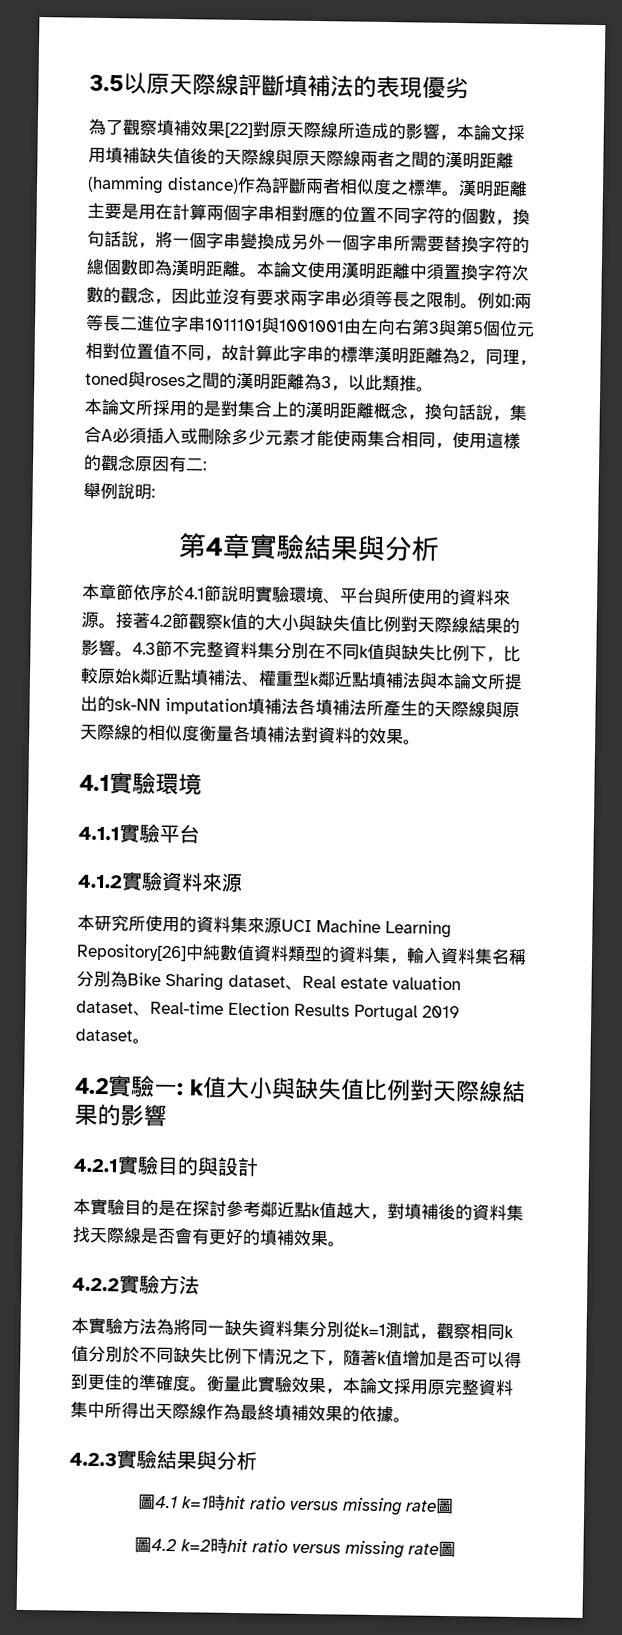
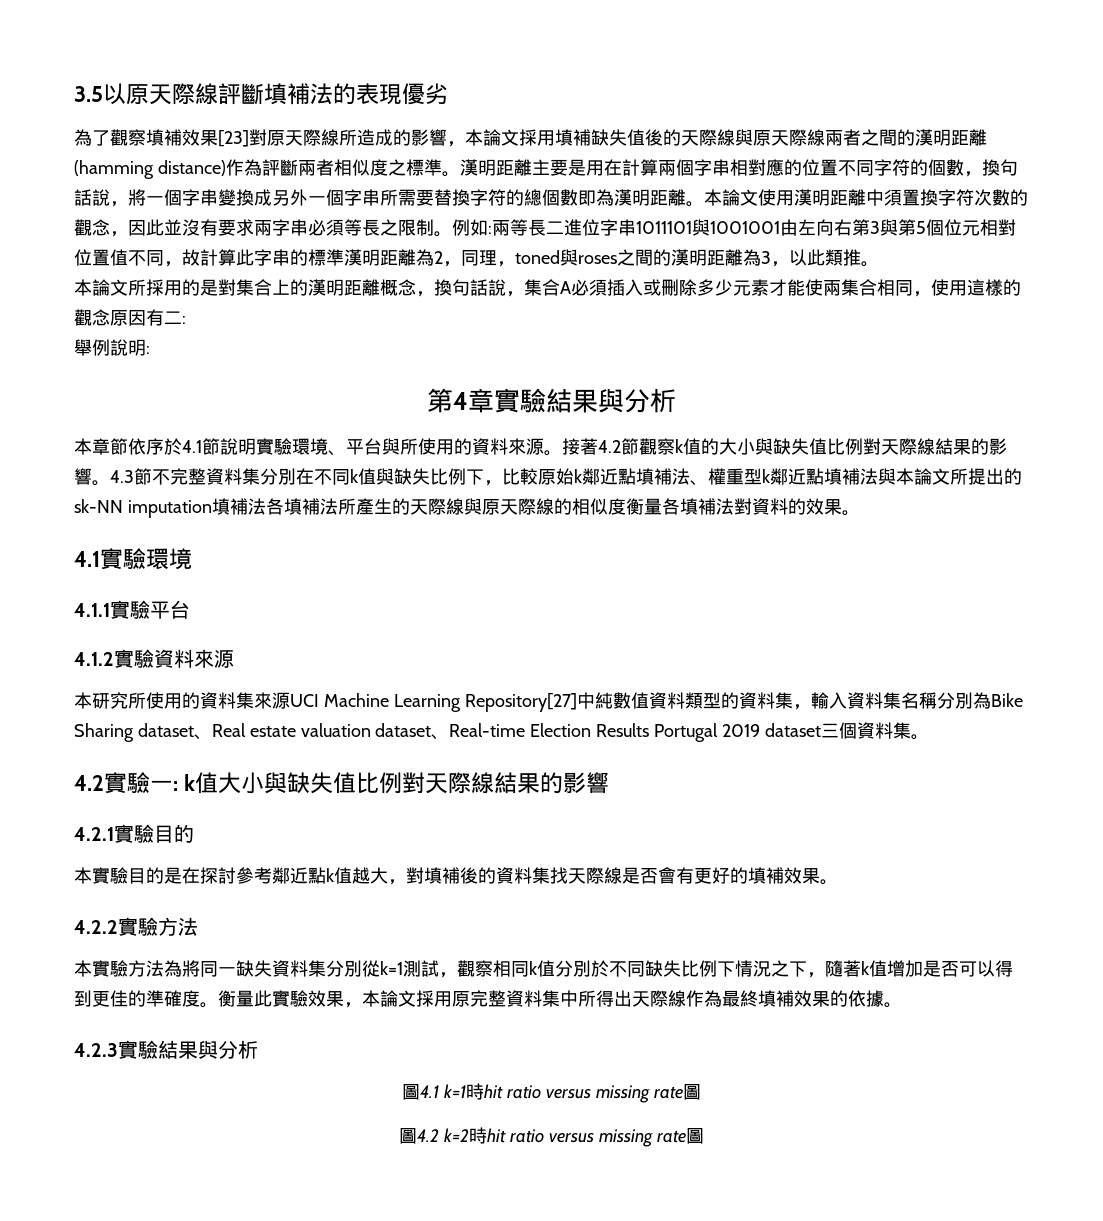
[224,122,253,139] [22] -> [218,130,249,147] [23]
[76,943,187,962] Repository[26] -> [464,693,577,712] Repository[27]
(133, 1035) none -> [820,722,911,739] 三個資料集
[197,1156,259,1177] 與設計 -> (194, 833) none

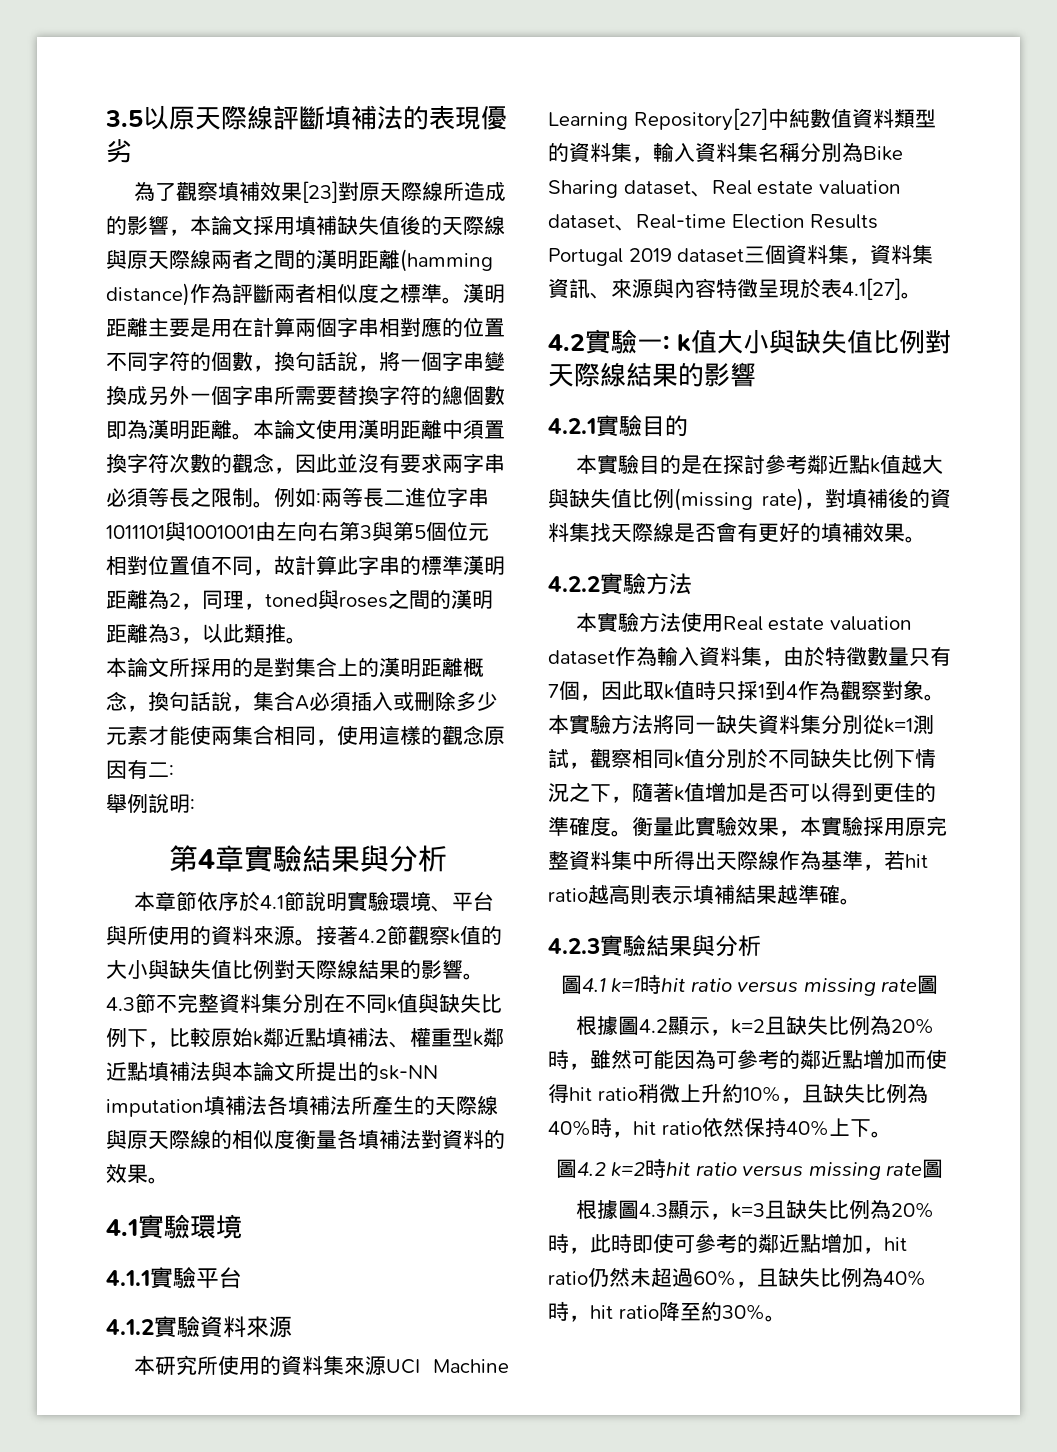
(911, 730) none -> [849,244,934,265] [548,278,901,300] ，資料集資訊、來源與內容特徵呈現於表4.1[27]
(388, 875) none -> [548,488,804,511] 與缺失值比例(missing rate)
[164,960,182,977] 為 -> [680,612,912,632] [548,646,951,667] [548,680,945,701] [548,714,653,734] 使用Real estate valuation dataset作為輸入資料集，由於特徵數量只有7個，因此取k值時只採1到4作為觀察對象。本實驗方法
[380,990,416,1007] 論文 -> [821,816,863,836] 實驗
[722,990,884,1007] 最終填補效果的依據 -> [821,850,928,871] [548,884,840,905] 基準，若hit ratio越高則表示填補結果越準確
(701, 1092) none -> [575,1015,934,1036] [548,1049,947,1070] [548,1083,928,1104] [548,1117,892,1138] // 根據圖4.2顯示，k=2且缺失比例為20%時，雖然可能因為可參考的鄰近點增加而使得hit ratio稍微上升約10%，且缺失比例為40%時，hit ratio依然保持40%上下。
(704, 1136) none -> [575,1199,934,1220] [548,1233,907,1254] [548,1267,926,1288] [548,1301,786,1322] // 根據圖4.3顯示，k=3且缺失比例為20%時，此時即使可參考的鄰近點增加，hit ratio仍然未超過60%，且缺失比例為40%時，hit ratio降至約30%。

